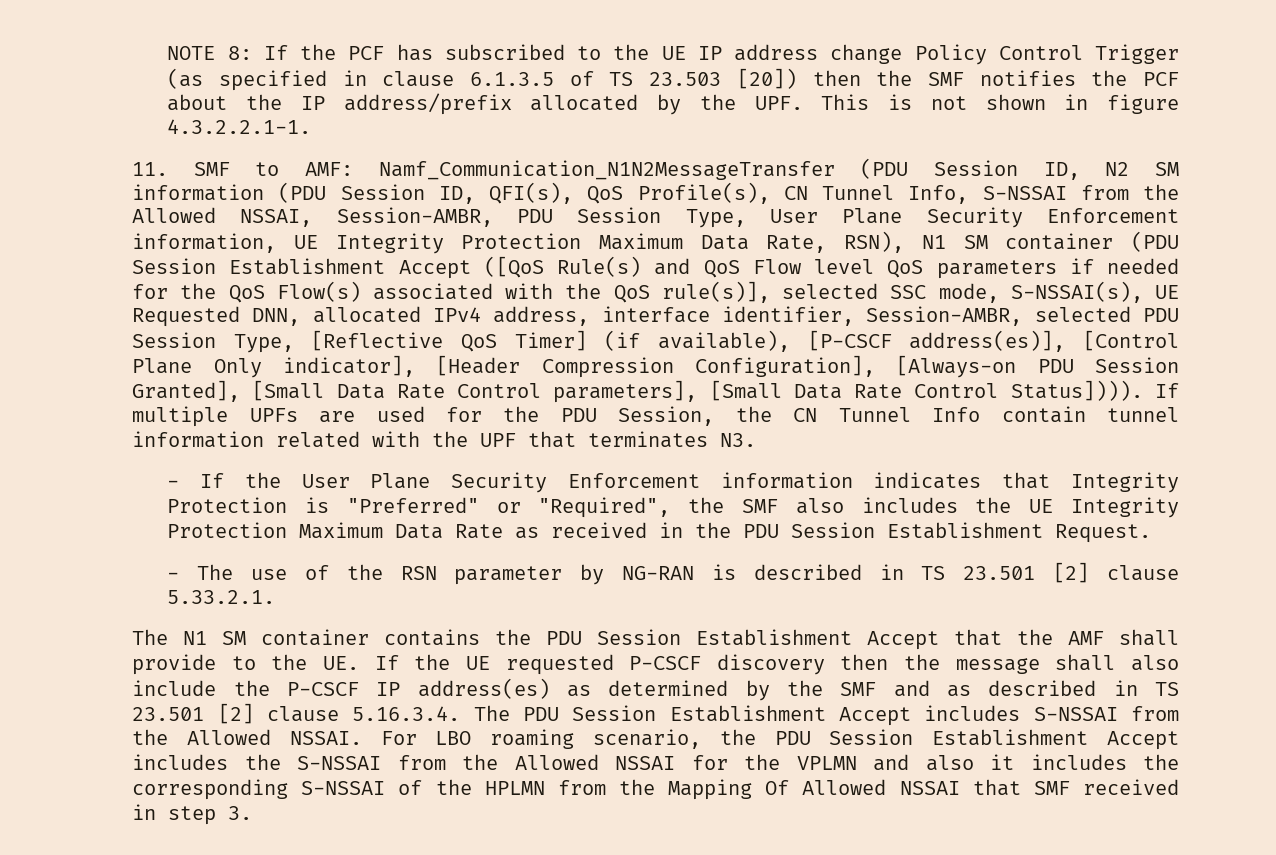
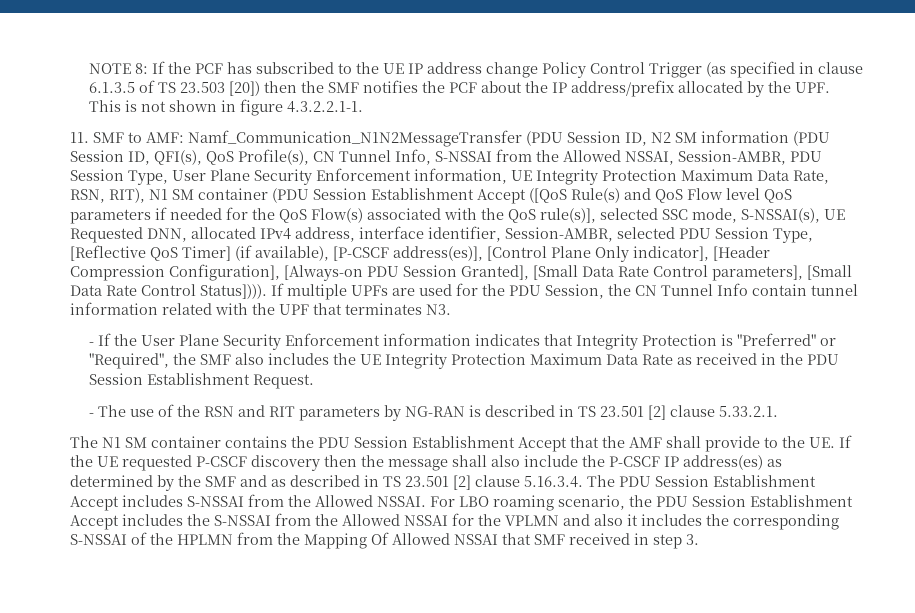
[844,231,905,253] RSN), -> [70,188,146,203] RSN, RIT),
[454,566,563,585] parameter -> [238,405,381,421] and RIT parameters

